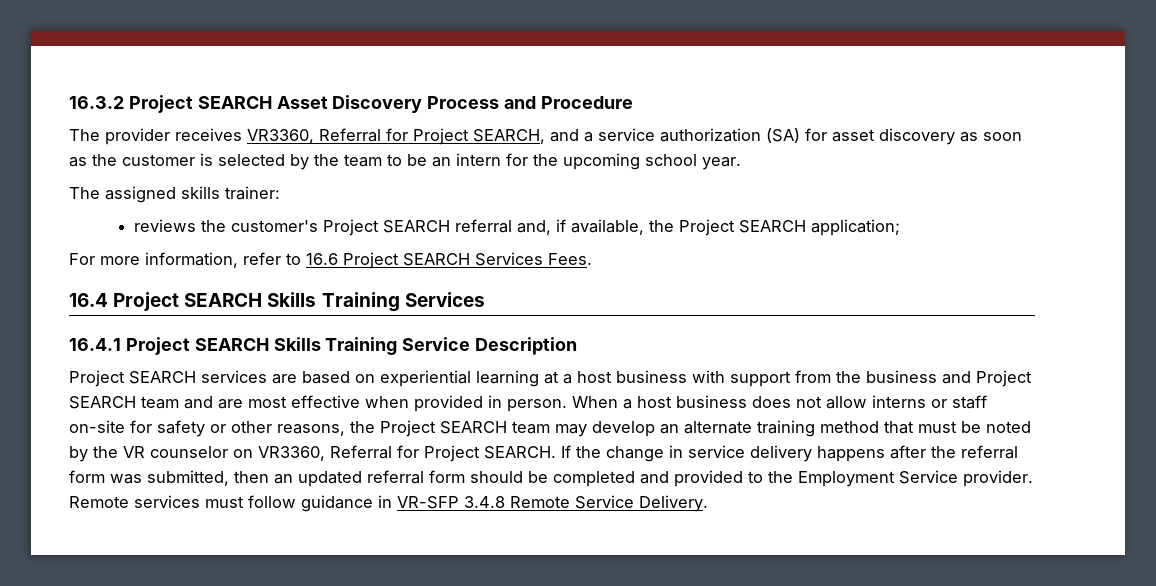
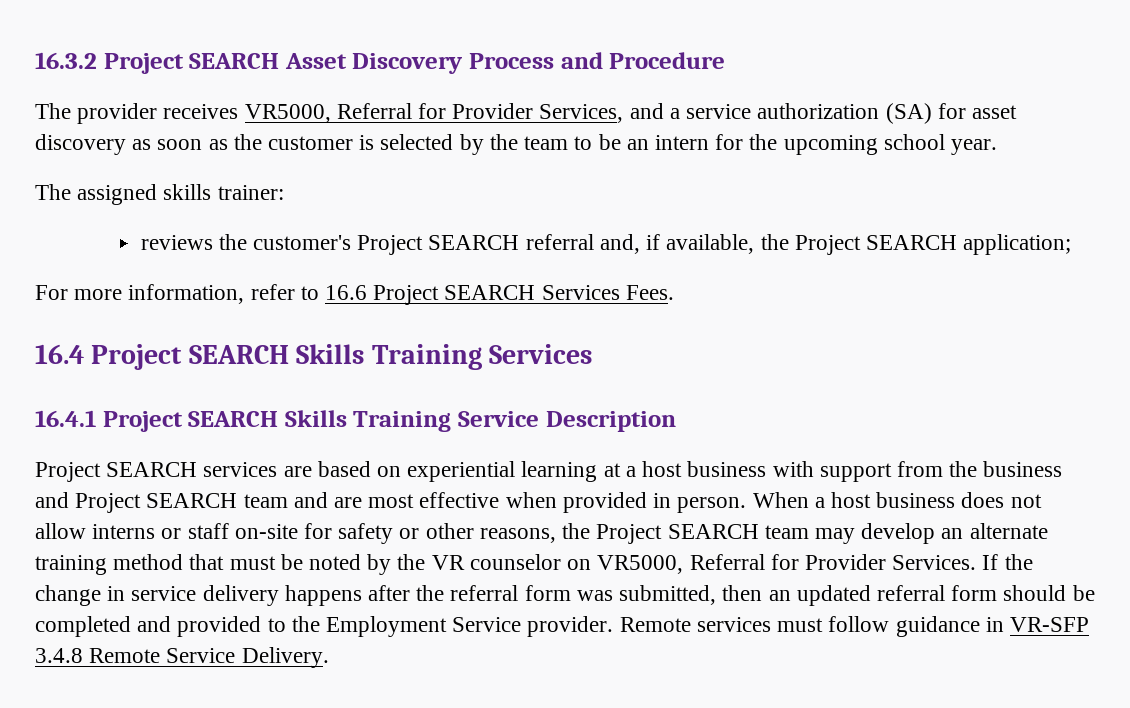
[247,128,545,145] VR3360, Referral for Project SEARCH, -> [244,103,624,123] VR5000, Referral for Provider Services,
[258,445,556,462] VR3360, Referral for Project SEARCH. -> [597,554,977,574] VR5000, Referral for Provider Services.

